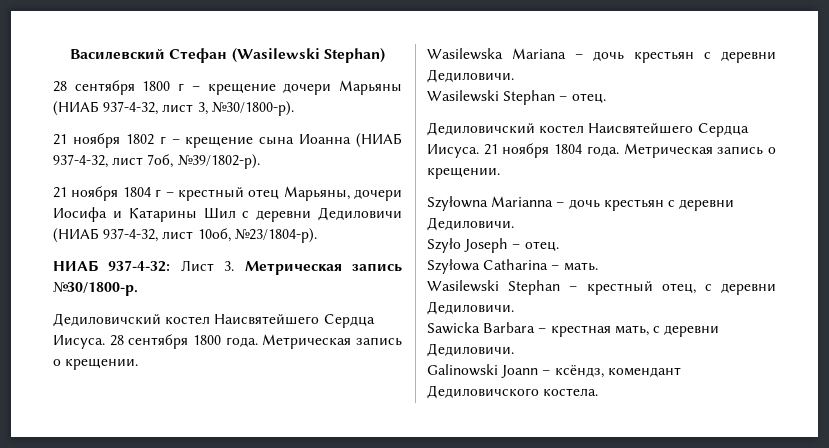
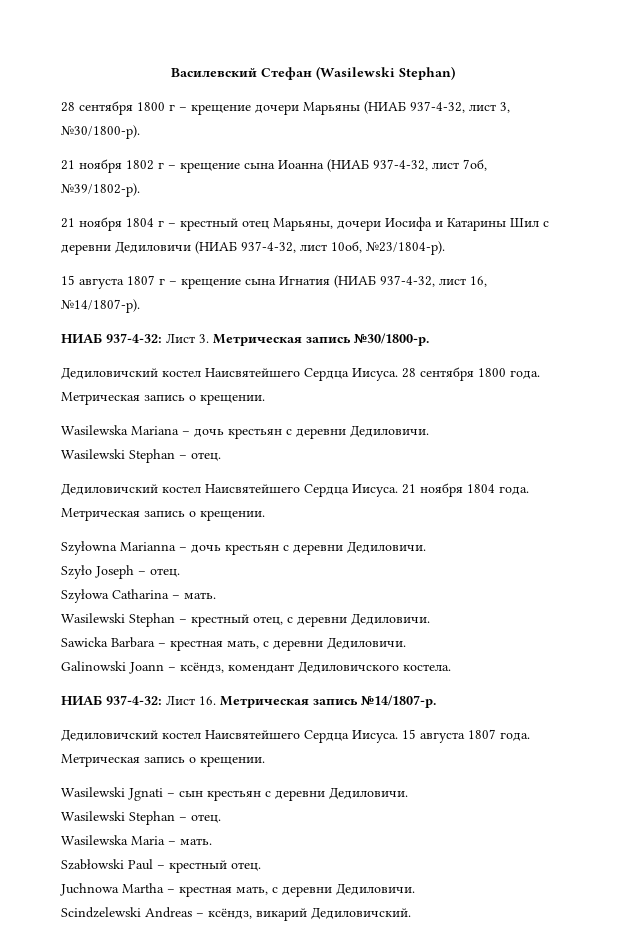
(317, 235) none -> [61,275,487,289] [61,299,140,313] // 15 августа 1807 г – крещение сына Игнатия (НИАБ 937-4-32, лист 16, №14/1807-р).
(599, 392) none -> [61,695,436,708] [61,729,530,743] [61,754,265,767] [61,787,408,801] [61,811,221,825] [61,835,212,845] [61,859,261,873] [60,883,415,897] [61,907,411,921] // НИАБ 937-4-32: Лист 16. Метрическая запись №14/1807-р. // Дедиловичский костел Наисвятейшего Сердца Иисуса. 15 августа 1807 года. Метрическая запись о крещении. // Wasilewski Jgnati – сын крестьян с деревни Дедиловичи. // Wasilewski Stephan – отец. // Wasilewska Maria – мать. // Szabłowski Paul – крестный отец. // Juchnowa Martha – крестная мать, с деревни Дедиловичи. // Scindzelewski Andreas – ксёндз, викарий Дедиловичский.

